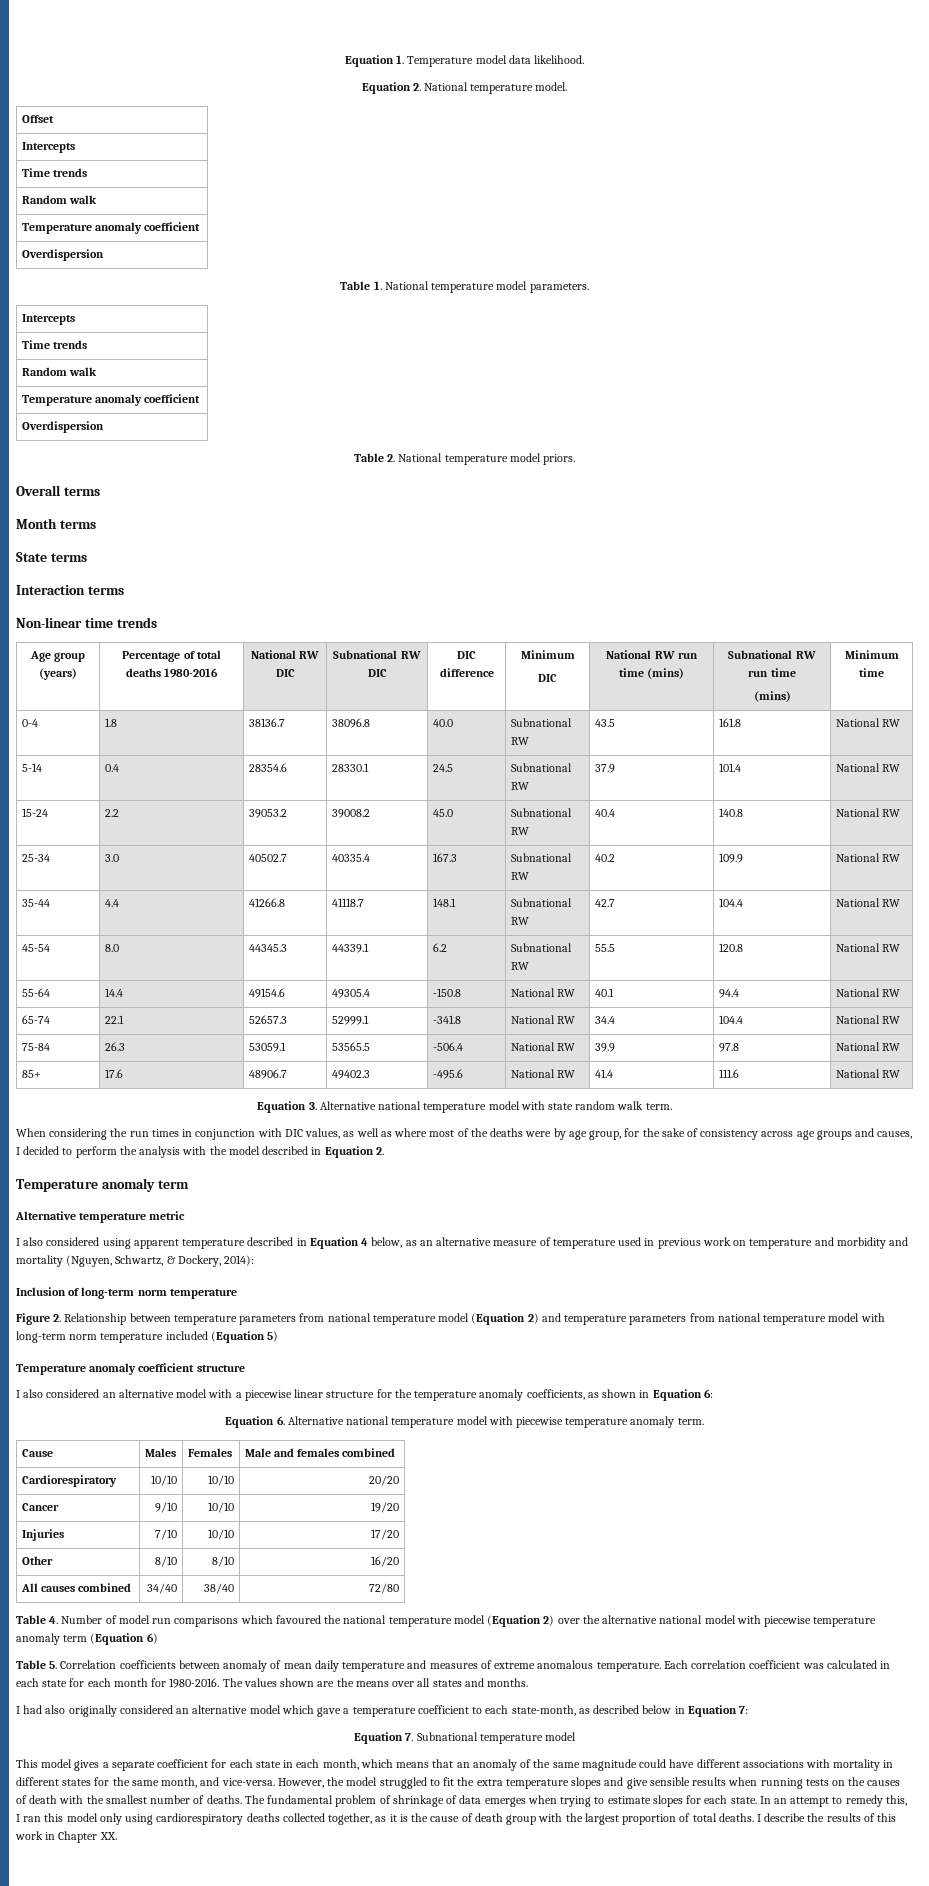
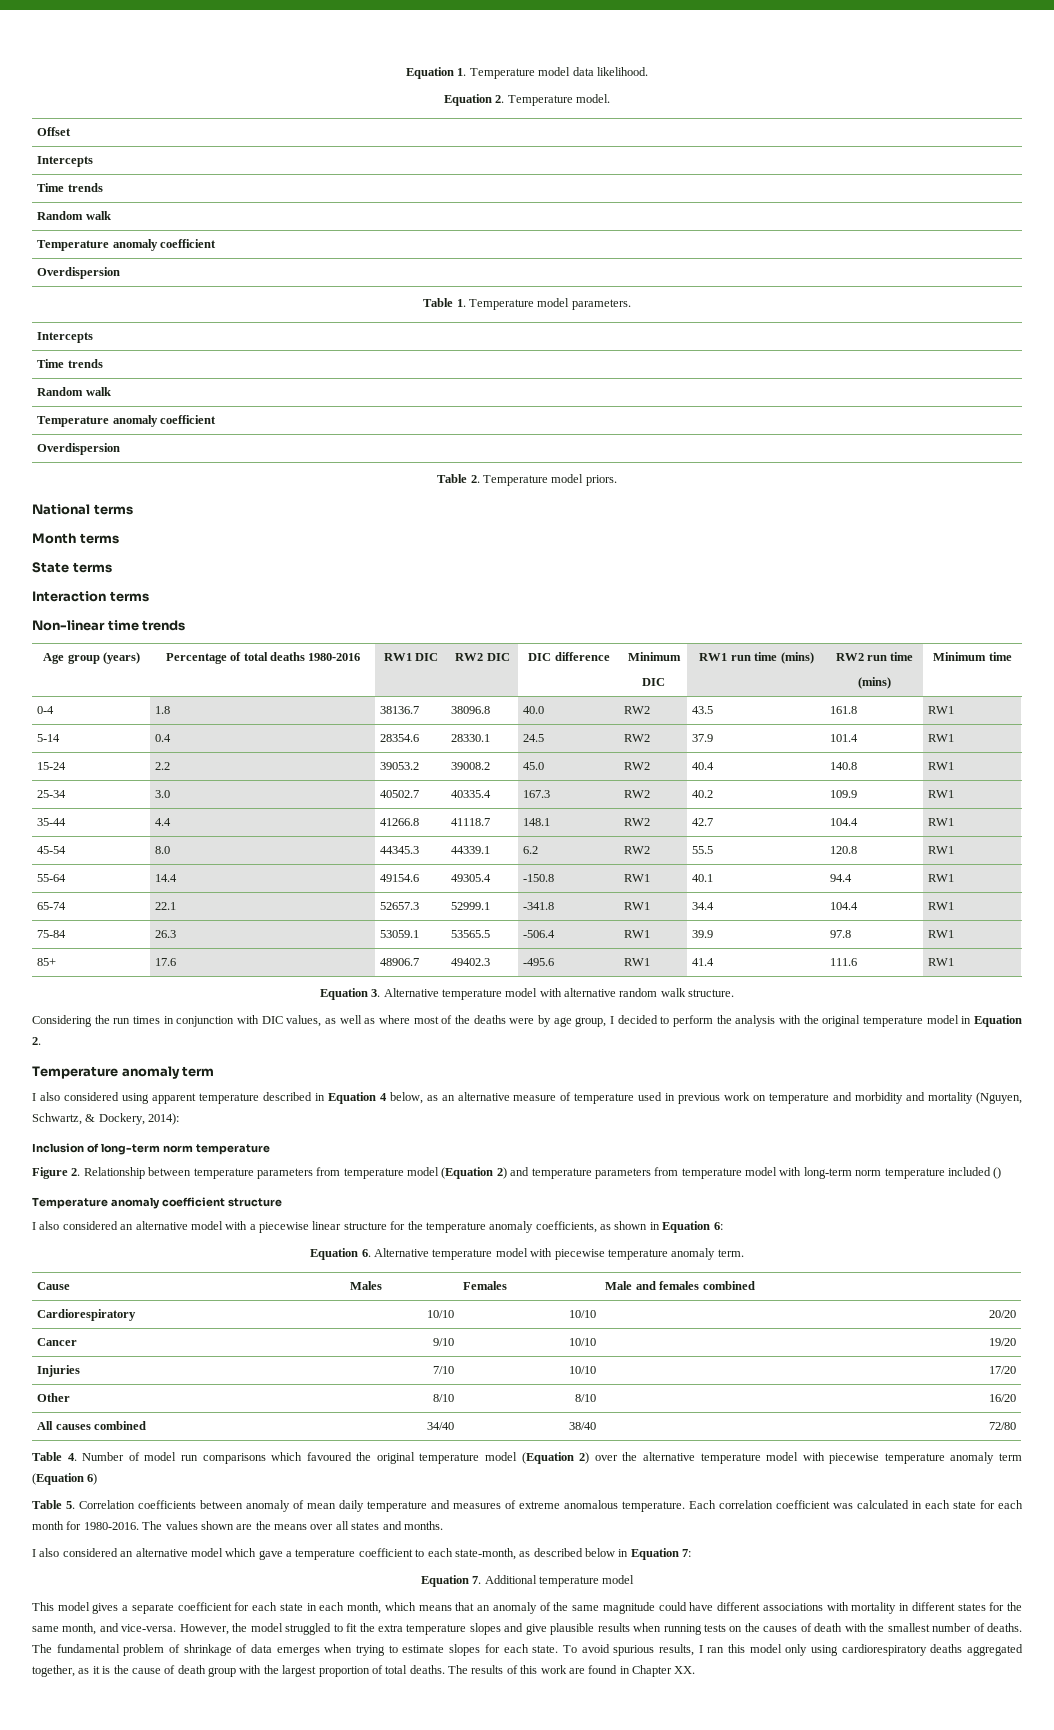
[424,82,534,94] National temperature -> [507,95,573,106] Temperature
[384,281,495,293] National temperature -> [469,299,534,310] Temperature
[398,453,508,465] National temperature -> [483,475,548,486] Temperature
[16,485,61,496] Overall -> [32,504,90,515] National
[250,650,320,659] [275,669,295,677] [333,650,421,659] National RW DIC | Subnational RW -> [383,653,439,661] [455,653,484,661] RW1 DIC | RW2
[606,650,675,659] National RW -> [699,653,728,661] RW1
[728,650,816,659] Subnational RW -> [835,653,864,661] RW2
[510,718,572,727] [510,737,529,745] Subnational RW -> [624,706,651,714] RW2
[835,718,900,727] National RW -> [928,706,955,714] RW1
[510,763,572,772] [510,782,529,790] Subnational RW -> [624,734,651,742] RW2
[835,763,900,772] National RW -> [928,734,955,742] RW1
[510,808,572,817] [510,827,529,835] Subnational RW -> [624,762,651,770] RW2
[835,808,900,817] National RW -> [928,762,955,770] RW1
[510,853,572,862] [510,872,529,880] Subnational RW -> [624,790,651,798] RW2
[835,853,900,862] National RW -> [928,790,955,798] RW1
[510,898,572,907] [510,917,529,925] Subnational RW -> [624,818,651,826] RW2
[835,898,900,907] National RW -> [928,818,955,826] RW1
[510,943,572,952] [510,962,529,970] Subnational RW -> [624,846,651,854] RW2
[835,943,900,952] National RW -> [928,846,955,854] RW1
[510,988,575,997] National RW -> [624,874,651,882] RW1
[835,988,900,997] National RW -> [928,874,955,882] RW1
[510,1015,575,1024] National RW -> [624,902,651,910] RW1
[835,1015,900,1024] National RW -> [928,902,955,910] RW1
[510,1042,575,1051] National RW -> [624,930,651,938] RW1
[835,1042,900,1051] National RW -> [928,930,955,938] RW1
[510,1069,575,1078] National RW -> [624,958,651,966] RW1
[835,1069,900,1078] National RW -> [928,958,955,966] RW1
[378,1101,573,1113] national temperature model with state -> [441,988,617,1000] temperature model with alternative
[645,1103,672,1110] [16,1128,108,1140] term. // When considering -> [688,989,735,997] [32,1015,92,1027] structure. // Considering
[624,1128,913,1140] for the sake of consistency across age groups and causes, -> (607, 1022) none
[228,1146,309,1155] model described -> [822,1015,959,1027] original temperature model
[15,1211,186,1223] // Alternative temperature metric -> (215, 1071) none
[327,1313,371,1322] national -> (341, 1171) none
[717,1313,761,1322] national -> (679, 1171) none
[210,1331,279,1343] (Equation 5) -> [993,1167,1002,1179] ()
[346,1416,390,1425] national -> (430, 1252) none
[343,1615,387,1624] national -> [376,1452,415,1464] original
[659,1615,703,1624] national -> [700,1453,761,1464] temperature
[23,1705,117,1717] had also originally -> [39,1548,60,1557] also
[416,1732,478,1741] Subnational -> [484,1575,537,1584] Additional
[649,1777,690,1786] sensible -> [550,1623,595,1635] plausible
[759,1795,907,1807] In an attempt to remedy this, -> [562,1644,694,1656] To avoid spurious results,
[282,1813,325,1822] collected -> [967,1644,1024,1656] aggregated
[757,1813,825,1822] I describe the -> [448,1665,468,1674] The
(43, 1835) none -> [568,1665,618,1674] are found

